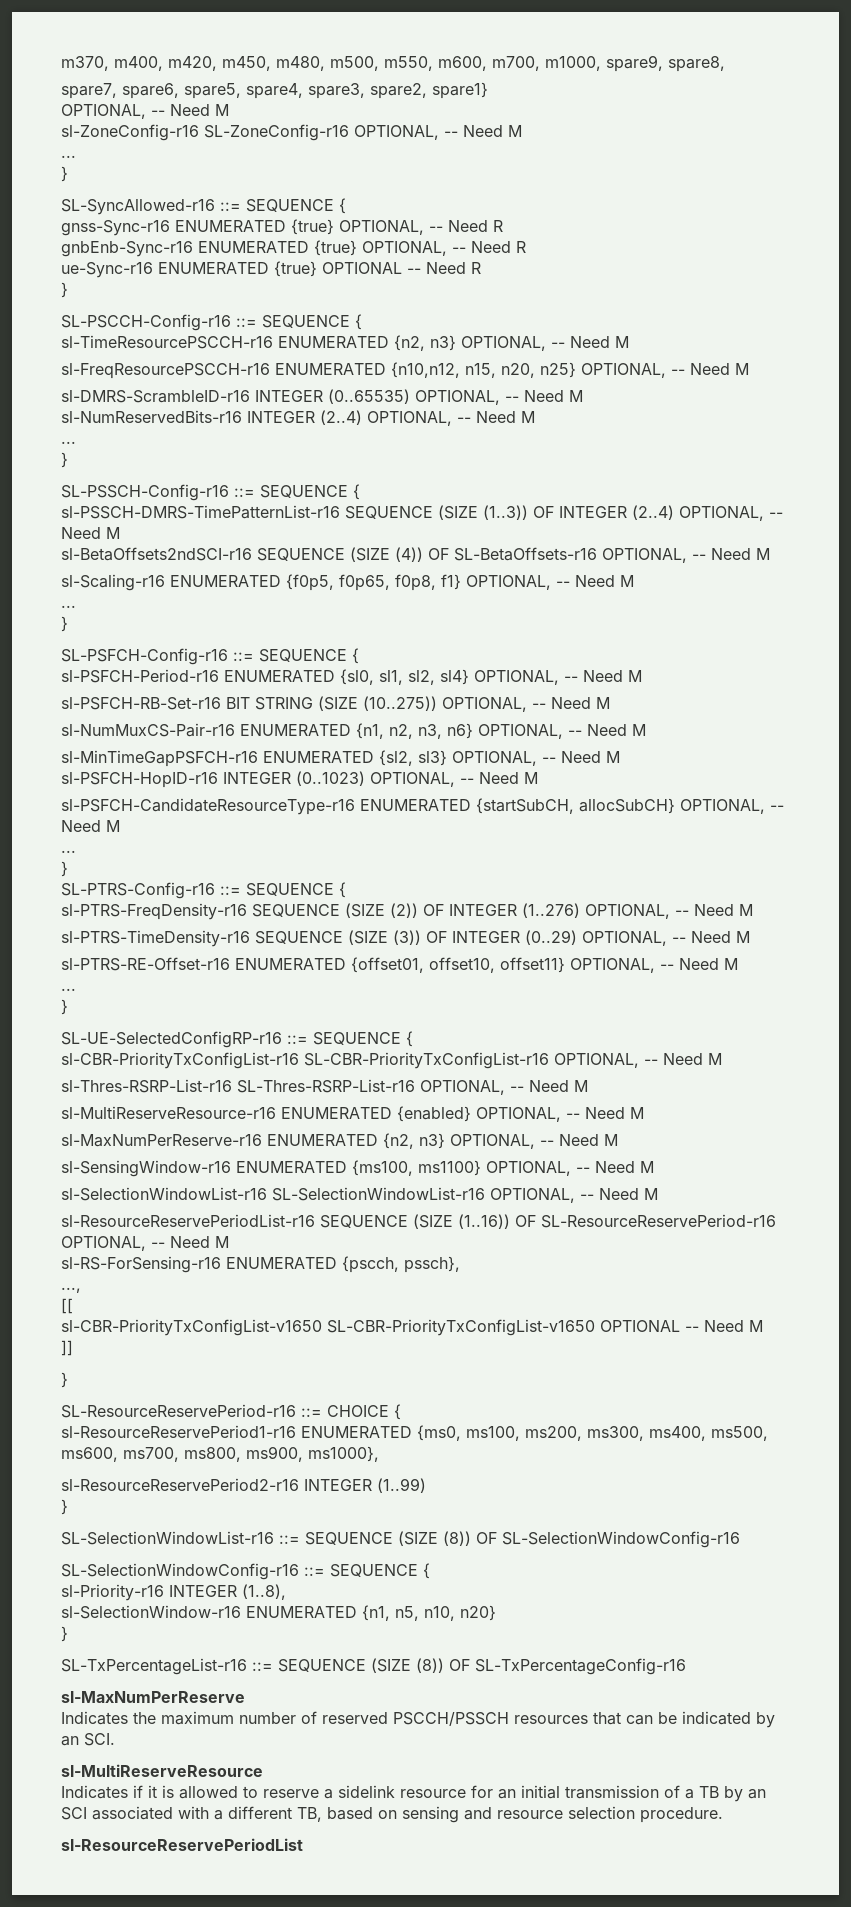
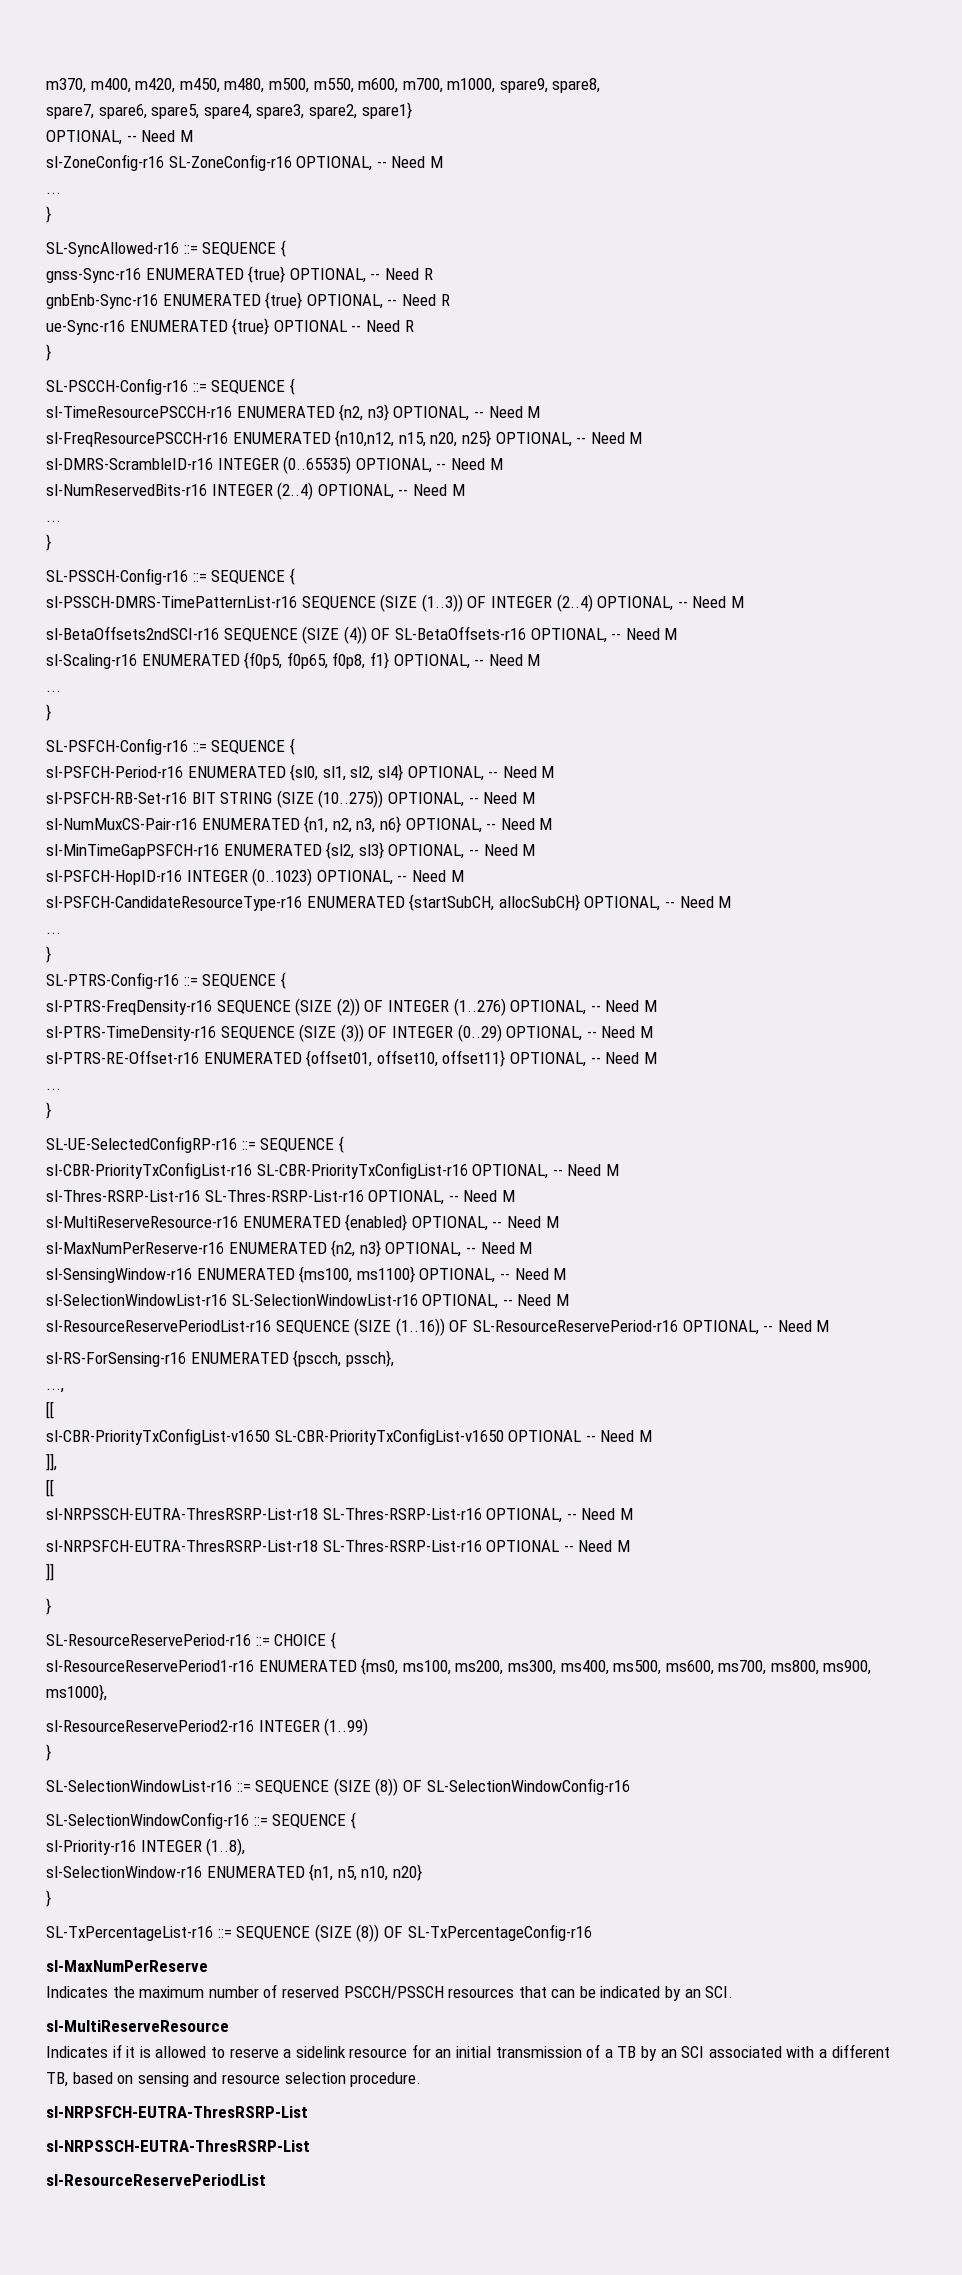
(763, 1326) none -> [46,1453,57,1471] [46,1479,54,1497] [46,1508,633,1523] [46,1540,630,1552] // ]], // [[ // sl-NRPSSCH-EUTRA-ThresRSRP-List-r18 SL-Thres-RSRP-List-r16 OPTIONAL, -- Need M // sl-NRPSFCH-EUTRA-ThresRSRP-List-r18 SL-Thres-RSRP-List-r16 OPTIONAL -- Need M
(723, 1815) none -> [46,2106,308,2118] [46,2140,310,2152] // sl-NRPSFCH-EUTRA-ThresRSRP-List // sl-NRPSSCH-EUTRA-ThresRSRP-List

